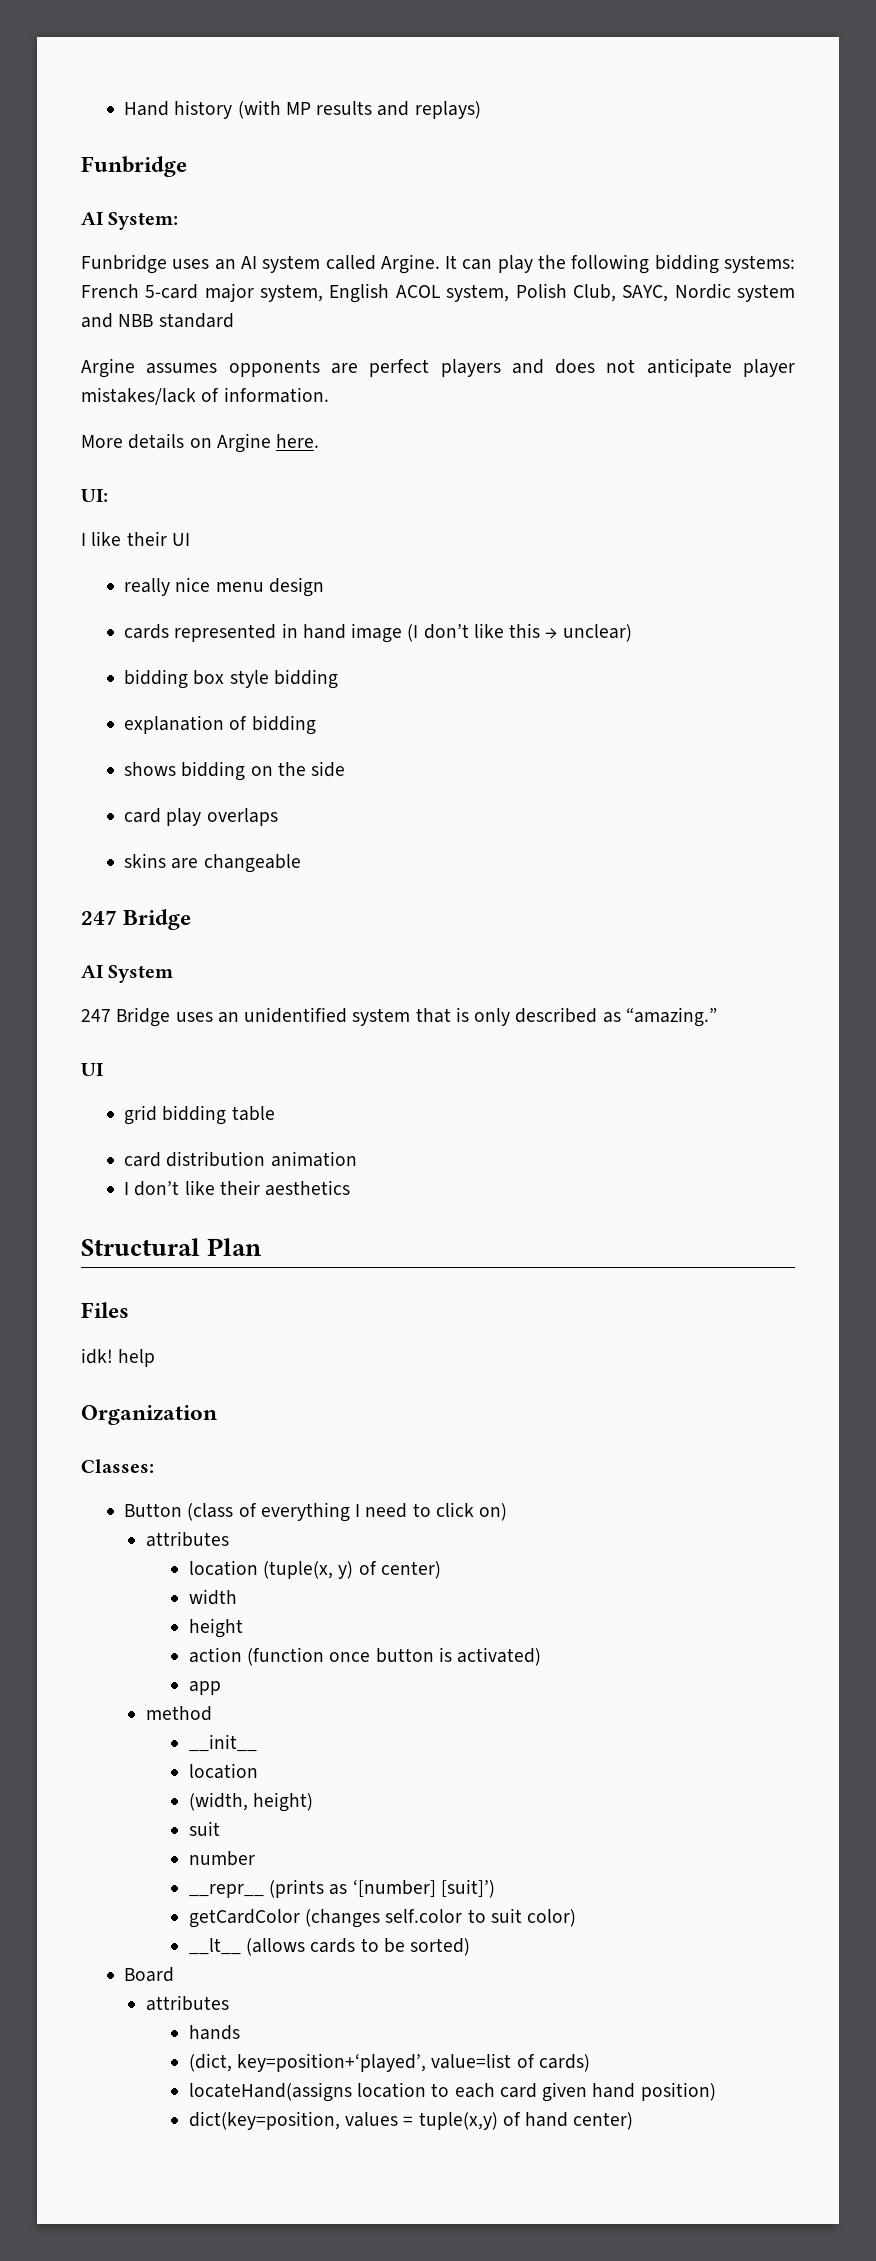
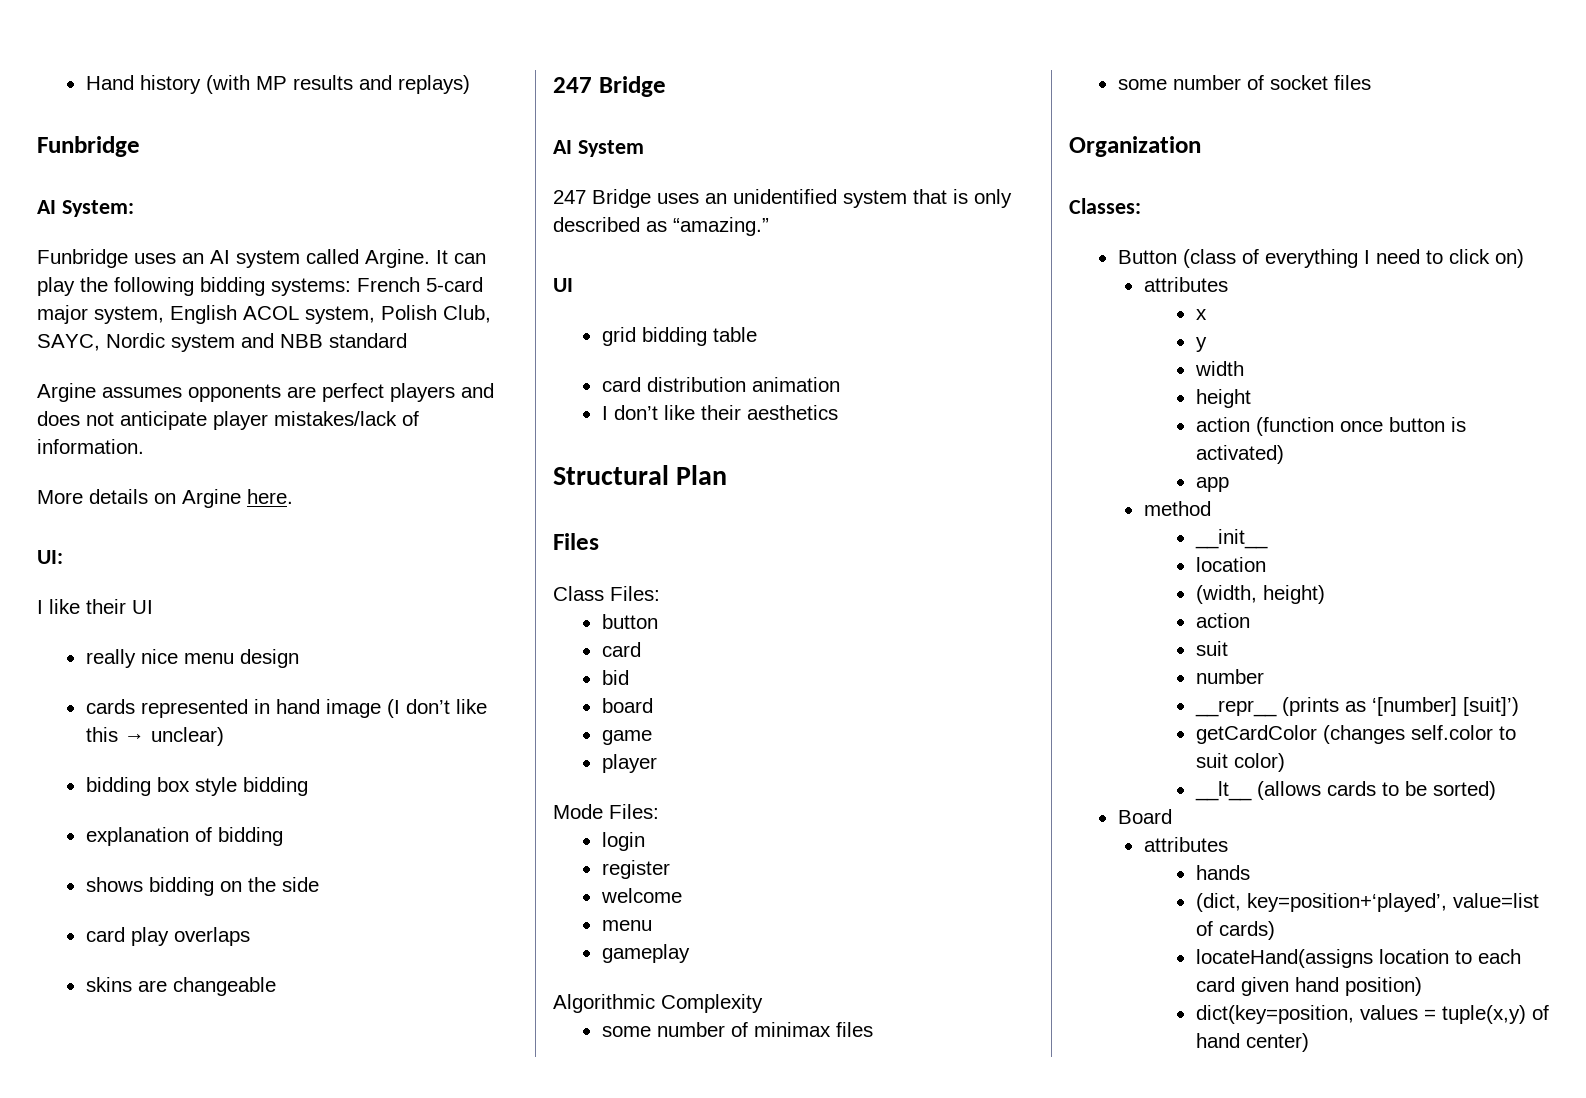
[81,1348,156,1367] idk! help -> [553,586,660,601] [601,614,658,629] [601,642,641,657] [601,670,629,685] [601,698,653,713] [601,730,652,745] [601,754,657,773] [553,804,659,819] [601,832,645,851] [601,860,670,879] [600,888,682,903] [601,920,652,931] [601,944,690,963] [553,994,763,1013] [601,1022,873,1037] [1117,75,1371,90] Class Files: // button // card // bid // board // game // player // Mode Files: // login // register // welcome // menu // gameplay // Algorithmic Complexity // some number of minimax files // some number of socket files
[188,1560,441,1579] location (tuple(x, y) of center) -> [1195,309,1207,320] [1195,337,1207,352] x // y
(314, 1802) none -> [1195,613,1250,628] // action

